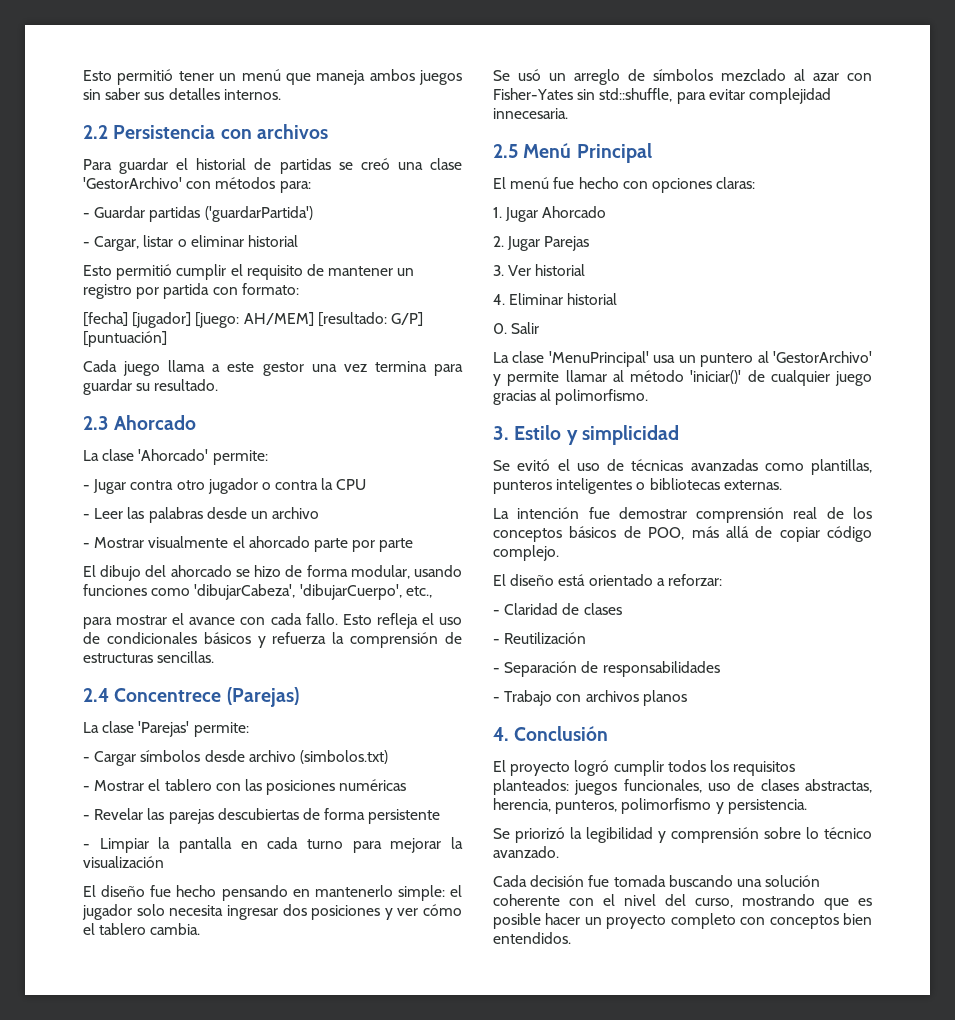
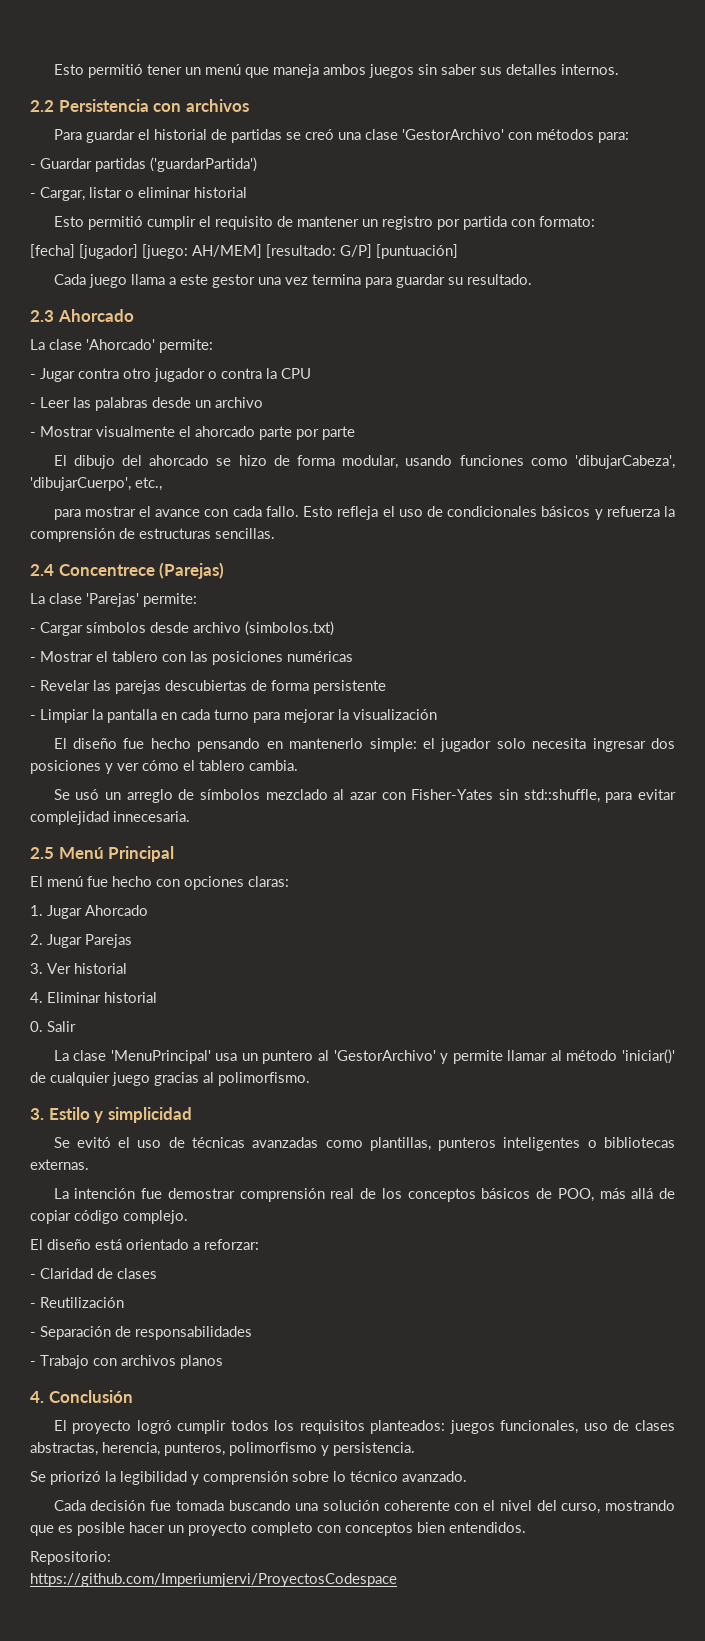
(571, 938) none -> [30,1551,111,1565] [30,1573,397,1587] // Repositorio: // https://github.com/Imperiumjervi/ProyectosCodespace

